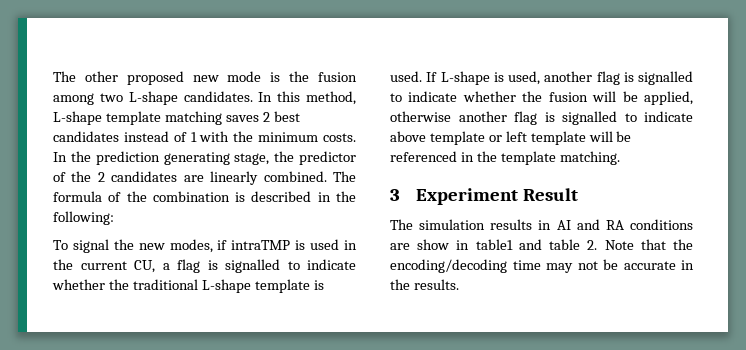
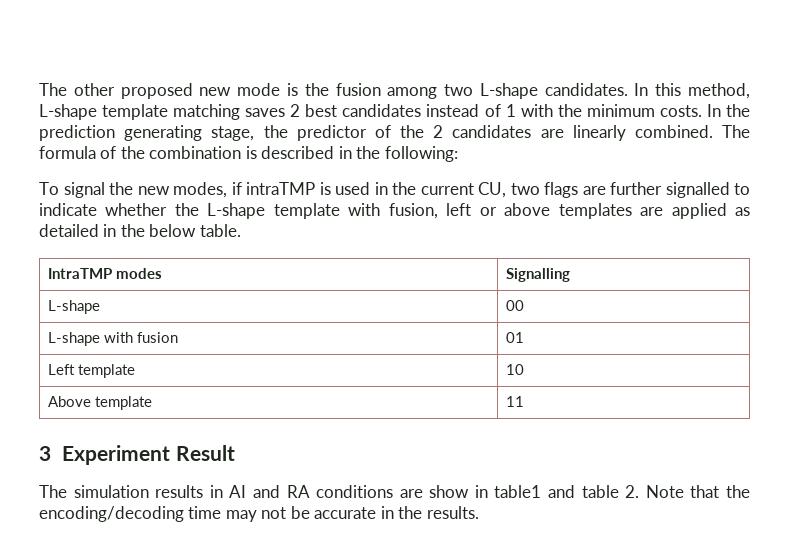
[162,259,356,273] [52,279,324,293] [390,71,693,85] [390,91,694,105] [390,111,693,125] [390,131,632,145] [390,151,620,165] a flag is signalled to indicate whether the traditional L-shape template is used. If L-shape is used, another flag is signalled to indicate whether the fusion will be applied, otherwise another flag is signalled to indicate above template or left template will be referenced in the template matching. -> [510,182,750,198] [39,203,750,219] [39,224,241,237] [47,268,162,279] [505,268,570,282] [47,300,100,314] [505,300,524,311] [47,332,178,346] [505,332,524,343] [47,364,135,378] [505,364,524,375] [47,396,152,410] [505,396,524,407] two flags are further signalled to indicate whether the L-shape template with fusion, left or above templates are applied as detailed in the below table. // IntraTMP modes | Signalling // L-shape | 00 // L-shape with fusion | 01 // Left template | 10 // Above template | 11

